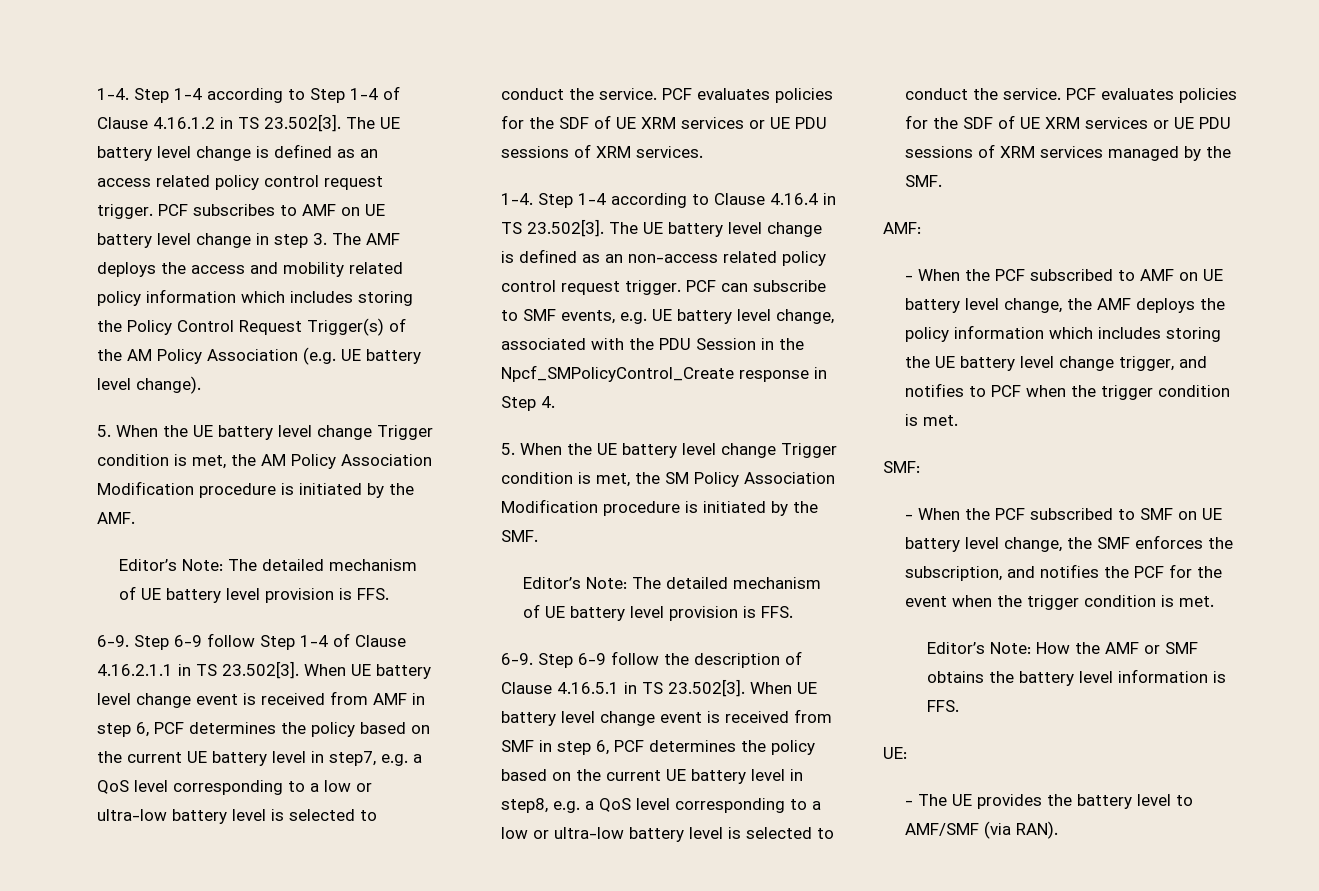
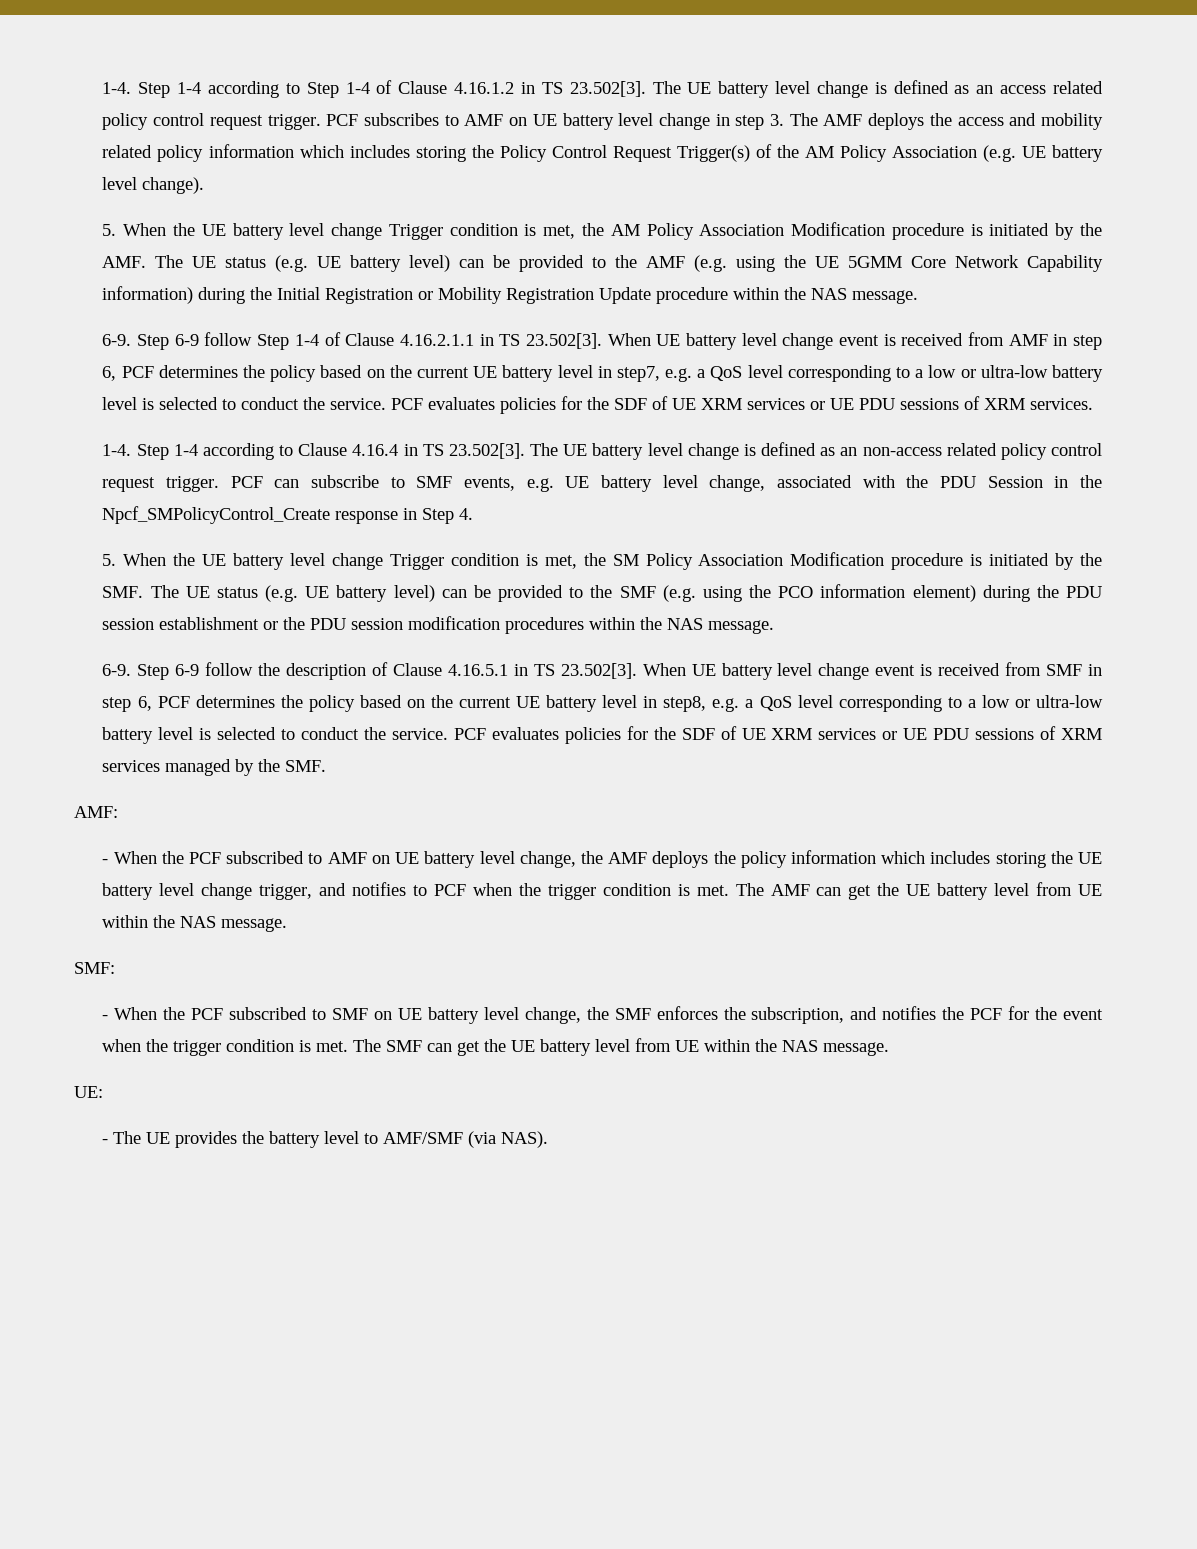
[119,559,418,571] [119,586,390,603] // Editor’s Note: The detailed mechanism of UE battery level provision is FFS. -> [155,255,1104,272] [102,286,919,304] The UE status (e.g. UE battery level) can be provided to the AMF (e.g. using the UE 5GMM Core Network Capability information) during the Initial Registration or Mobility Registration Update procedure within the NAS message.
[523,577,822,589] [523,604,794,621] // Editor’s Note: The detailed mechanism of UE battery level provision is FFS. -> [150,584,1102,602] [102,616,775,634] The UE status (e.g. UE battery level) can be provided to the SMF (e.g. using the PCO information element) during the PDU session establishment or the PDU session modification procedures within the NAS message.
(959, 420) none -> [735,882,1103,900] [102,915,288,932] The AMF can get the UE battery level from UE within the NAS message.
[927,642,1199,654] [927,669,1227,686] [927,700,960,712] // Editor’s Note: How the AMF or SMF obtains the battery level information is FFS. -> [353,1038,890,1056] The SMF can get the UE battery level from UE within the NAS message.
[1016,821,1059,839] RAN). -> [501,1131,549,1148] NAS).

